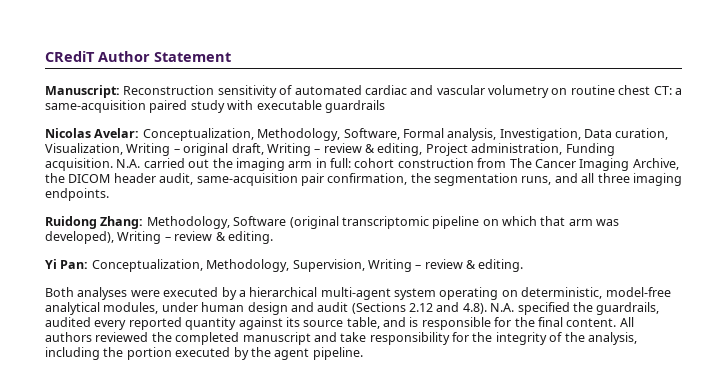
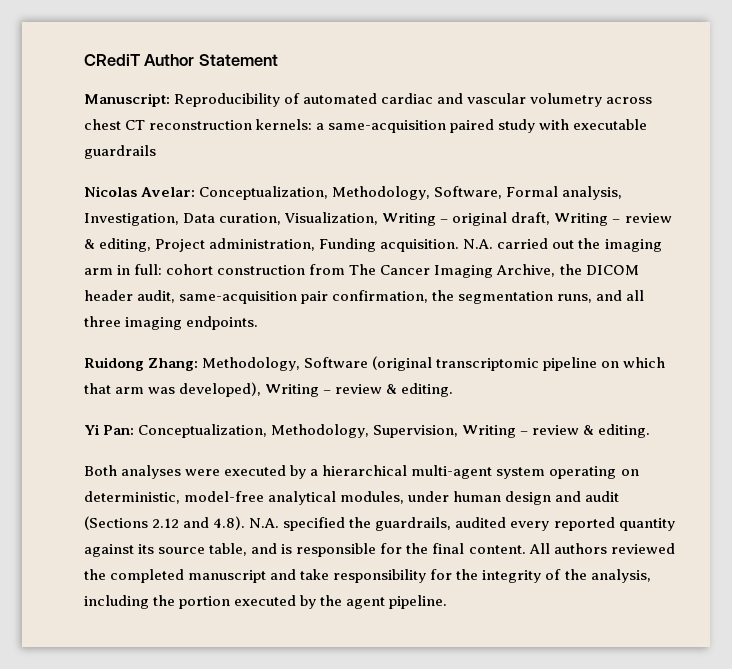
[123,85,277,98] Reconstruction sensitivity -> [174,93,281,107] Reproducibility
[551,85,672,95] on routine chest CT: -> [606,97,653,104] [84,119,313,130] across chest CT reconstruction kernels:

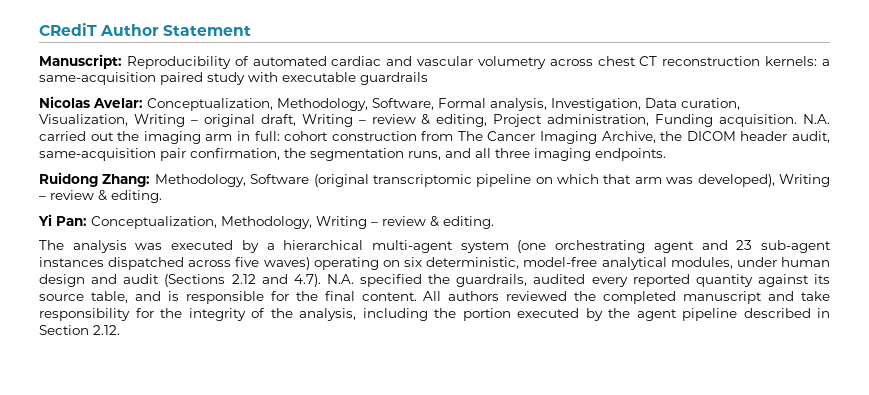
[373,424,651,438] [84,465,221,479] Supervision, Writing – review & editing. // Both analyses were -> [316,216,494,229] [39,240,163,253] Writing – review & editing. // The analysis was
(546, 473) none -> [517,240,831,253] [39,257,310,270] (one orchestrating agent and 23 sub-agent instances dispatched across five waves)
(639, 472) none -> [404,257,423,267] six
[213,516,246,530] 4.8). -> [293,274,321,287] 4.7).
[389,595,448,609] pipeline. -> [682,308,830,321] [39,325,120,335] pipeline described in Section 2.12.

